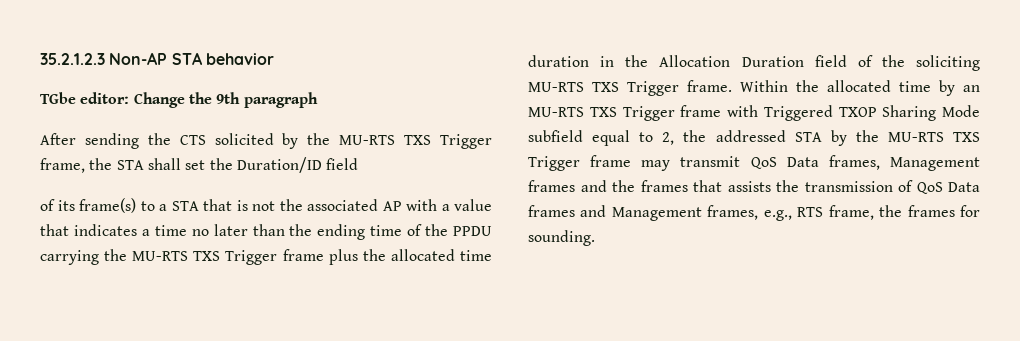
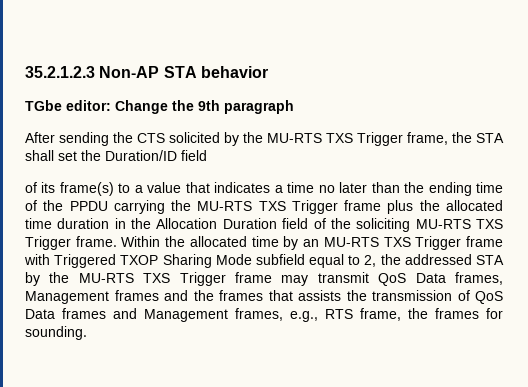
[171,199,450,211] STA that is not the associated AP with a -> (143, 189) none

